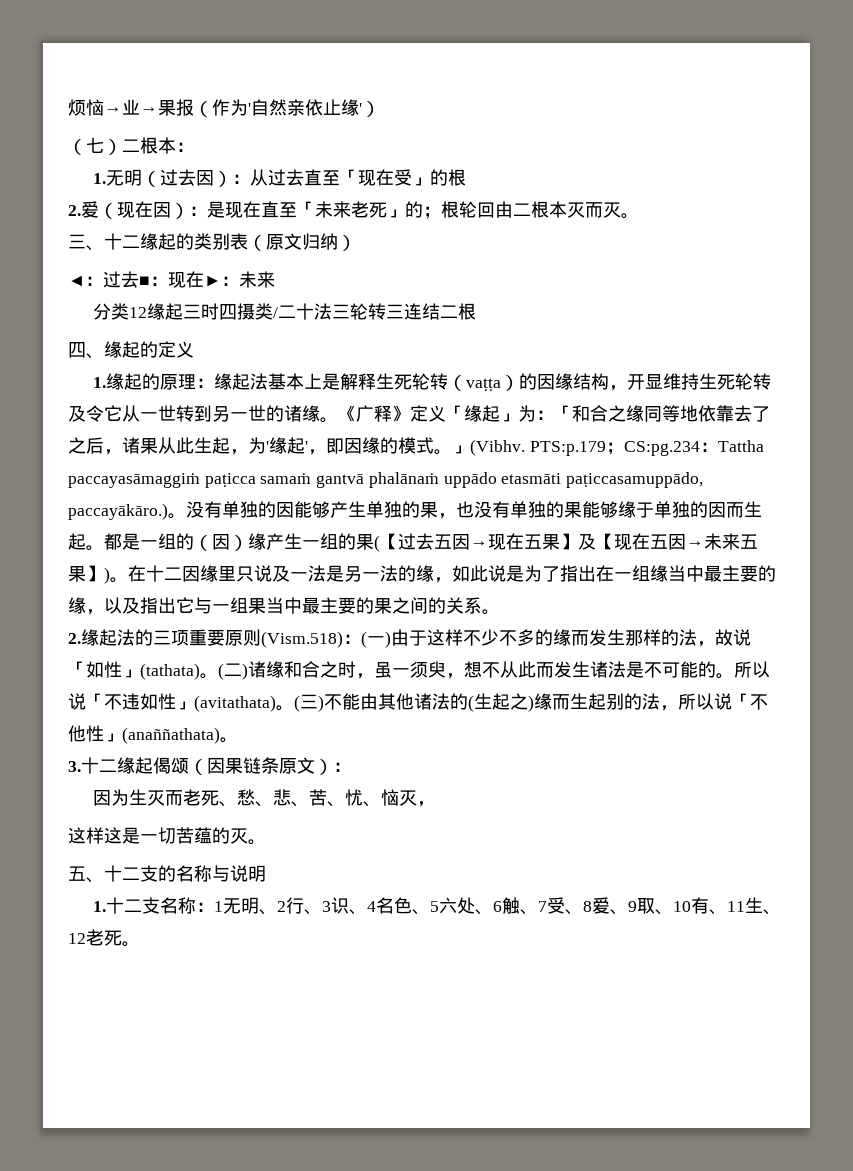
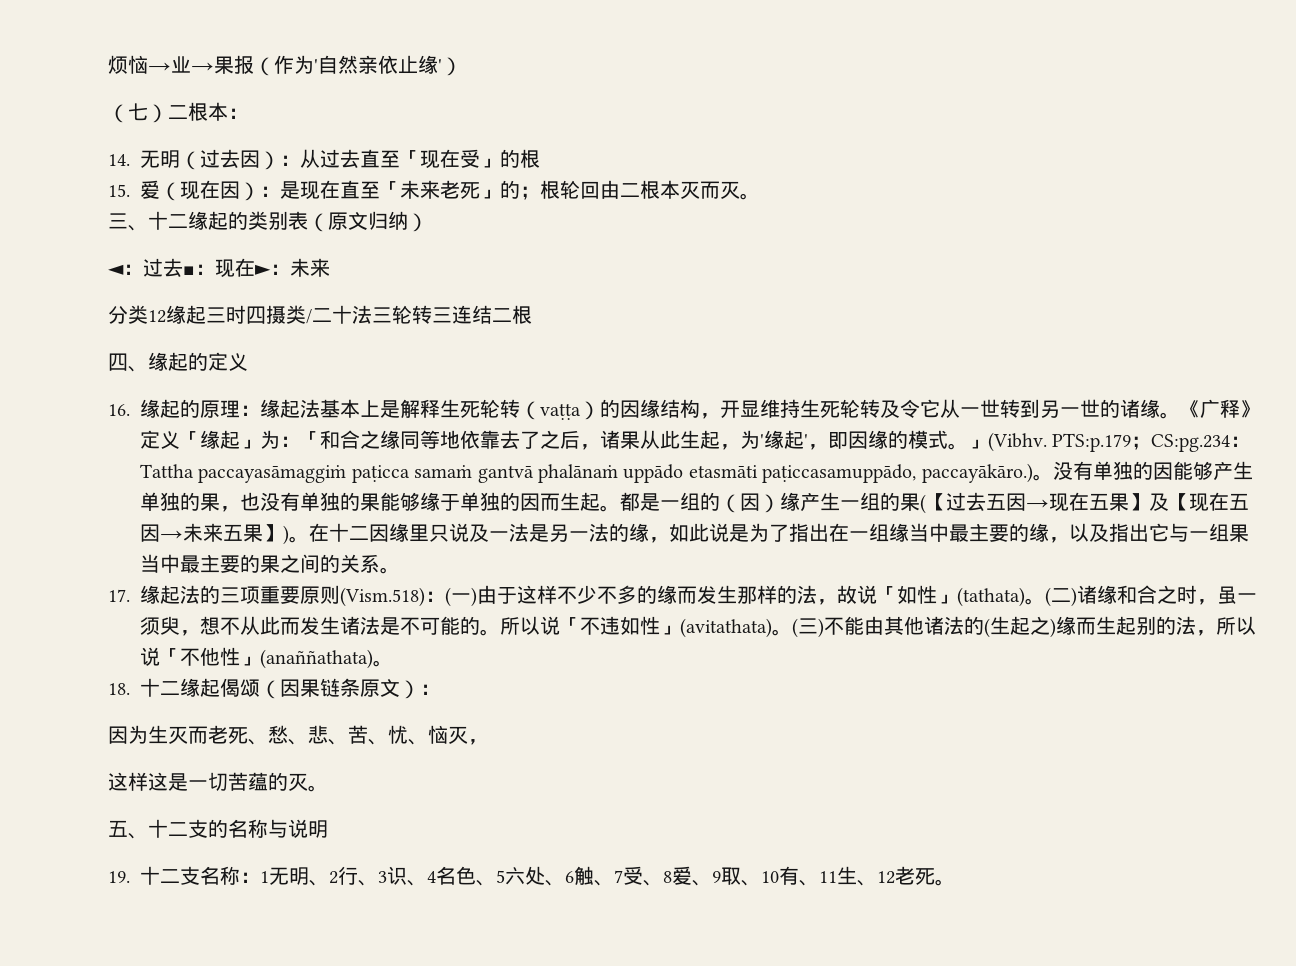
[92,173,106,184] 1. -> [108,154,130,166] 14.
[68,205,81,216] 2. -> [108,184,130,197] 15.
[92,377,106,388] 1. -> [108,404,130,416] 16.
[68,633,81,644] 2. -> [108,589,130,602] 17.
[68,761,81,772] 3. -> [108,683,130,695] 18.
[92,901,106,912] 1. -> [108,871,130,883] 19.

